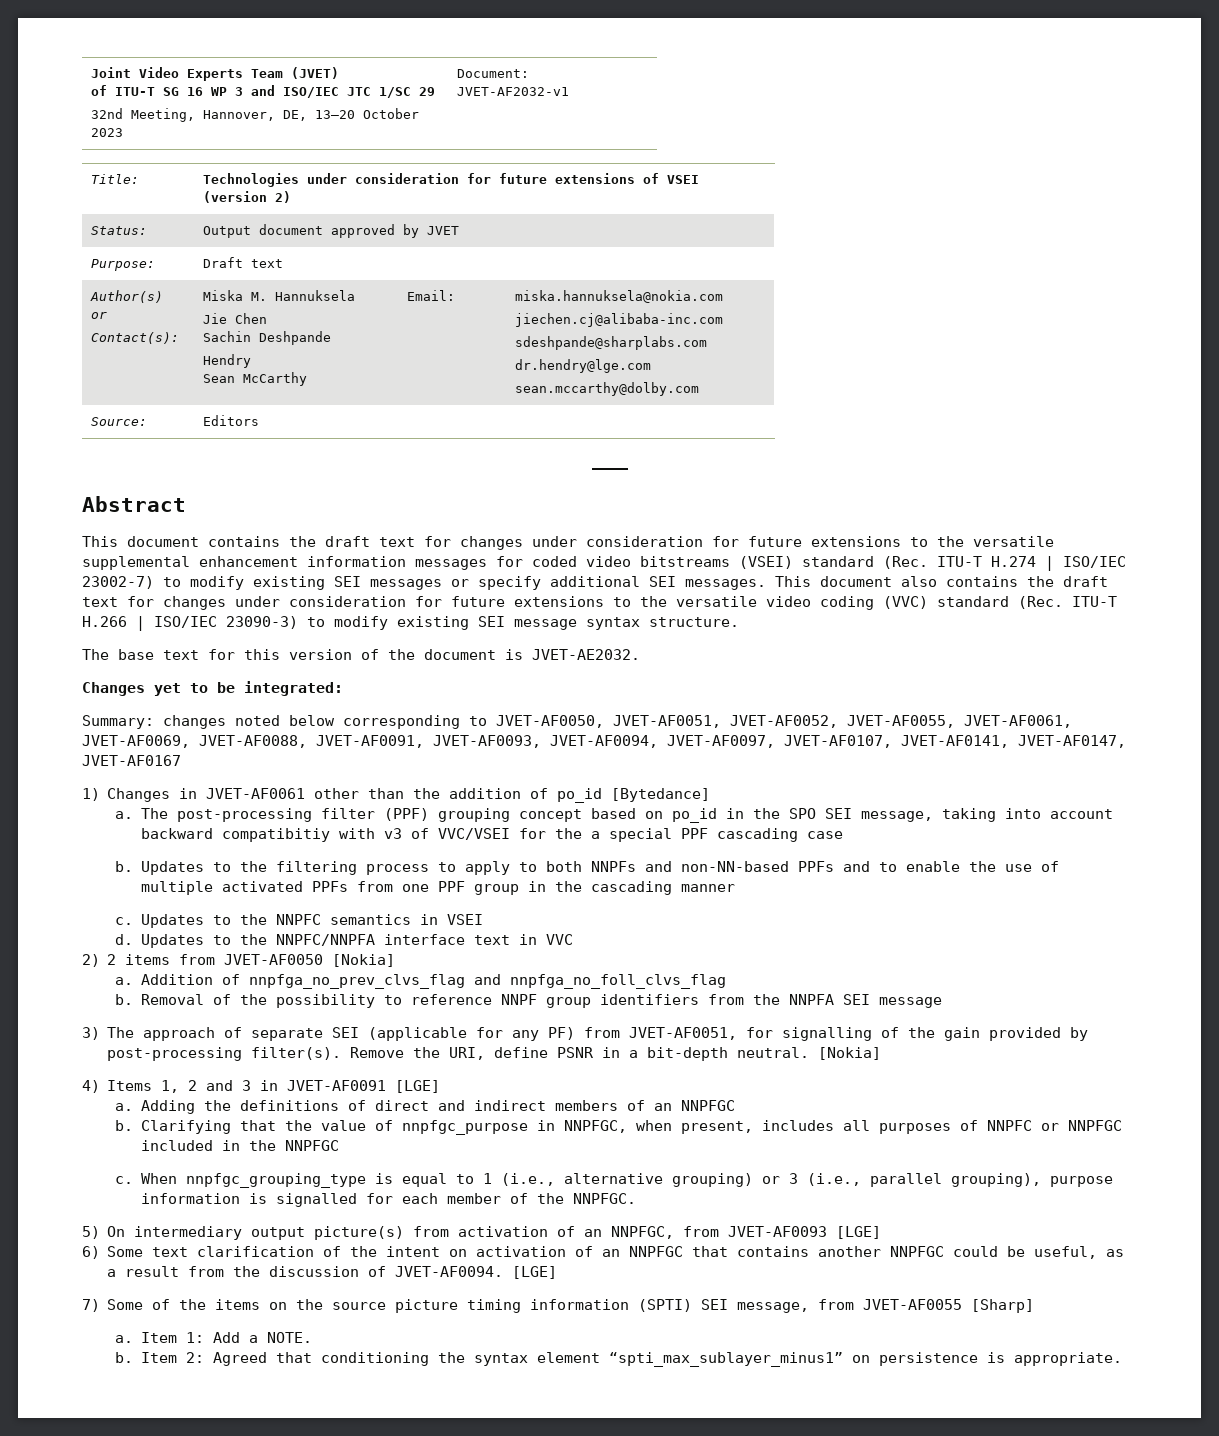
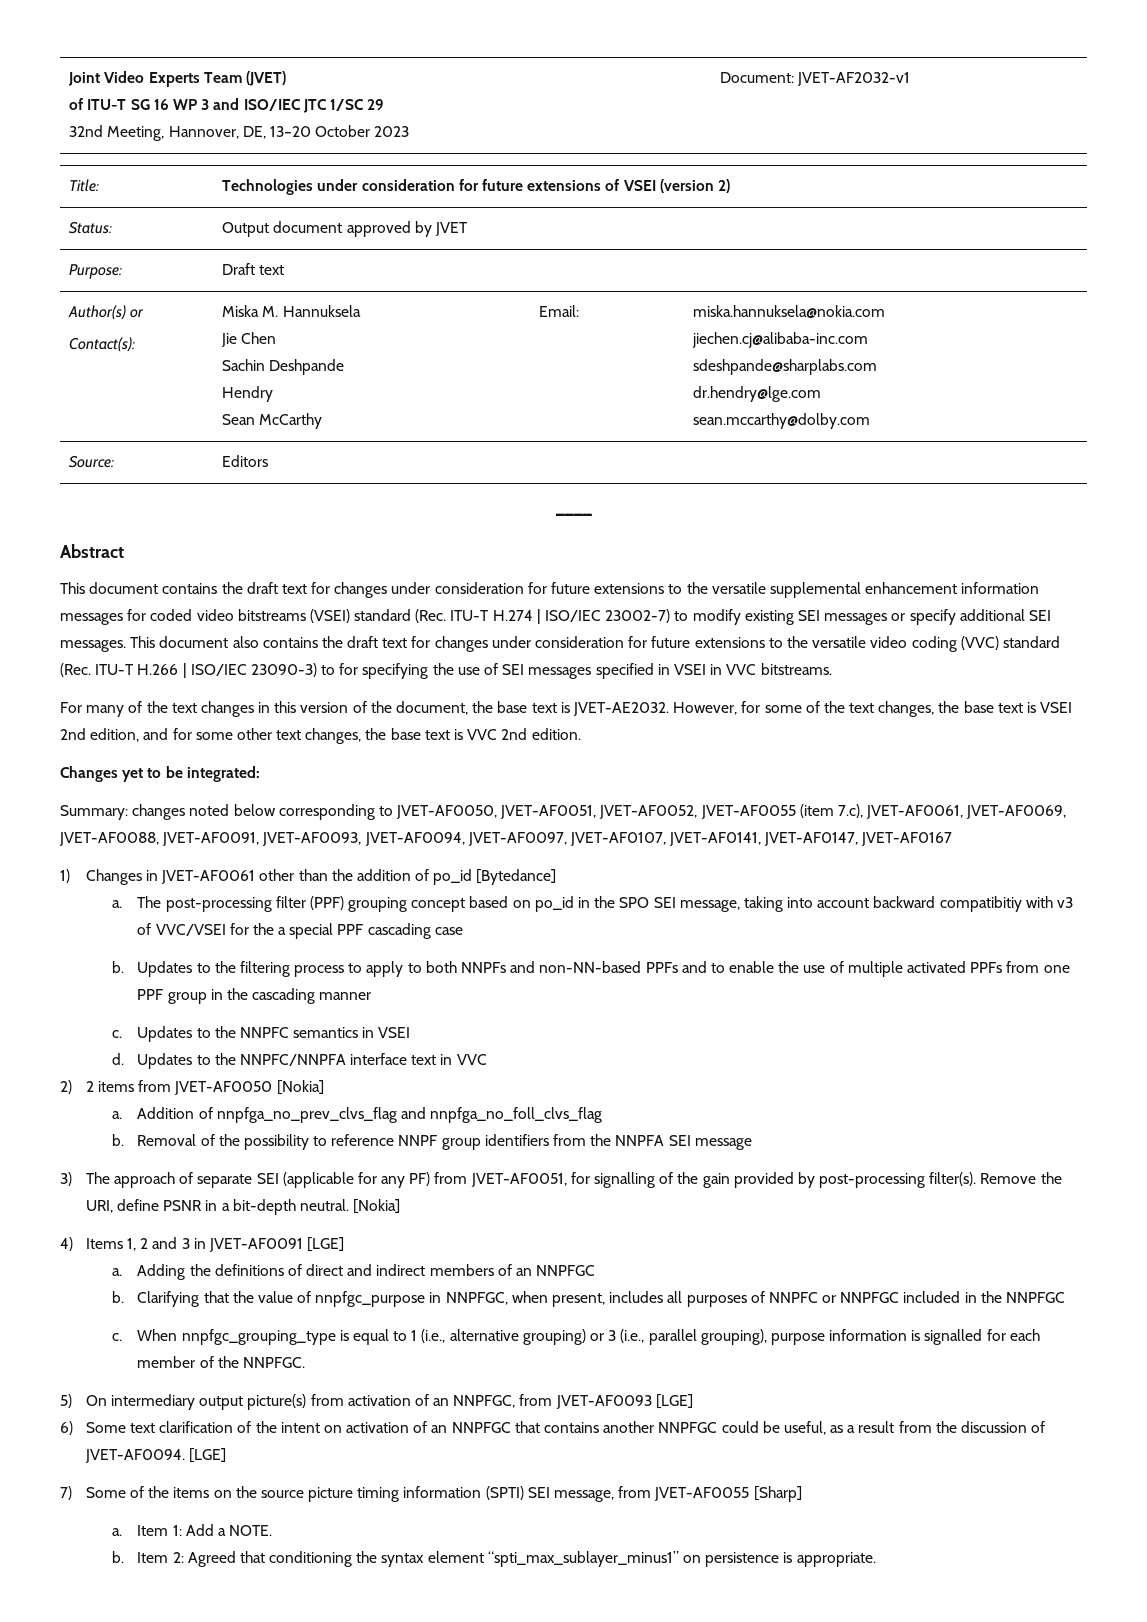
[334,616,739,630] [82,649,640,660] modify existing SEI message syntax structure. // The base text for this version of the document is JVET-AE2032. -> [339,663,832,679] [60,701,1073,717] [60,728,581,744] for specifying the use of SEI messages specified in VSEI in VVC bitstreams. // For many of the text changes in this version of the document, the base text is JVET-AE2032. However, for some of the text changes, the base text is VSEI 2nd edition, and for some other text changes, the base text is VVC 2nd edition.
[847,715,955,728] JVET-AF0055, -> [700,804,864,819] JVET-AF0055 (item 7.c),

